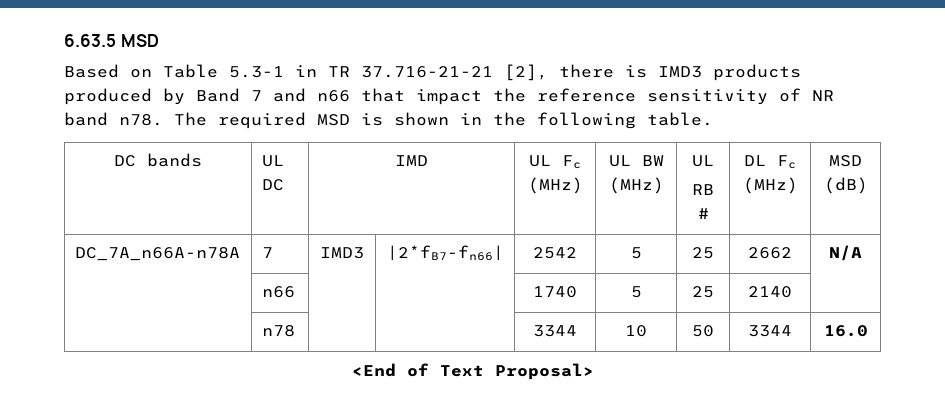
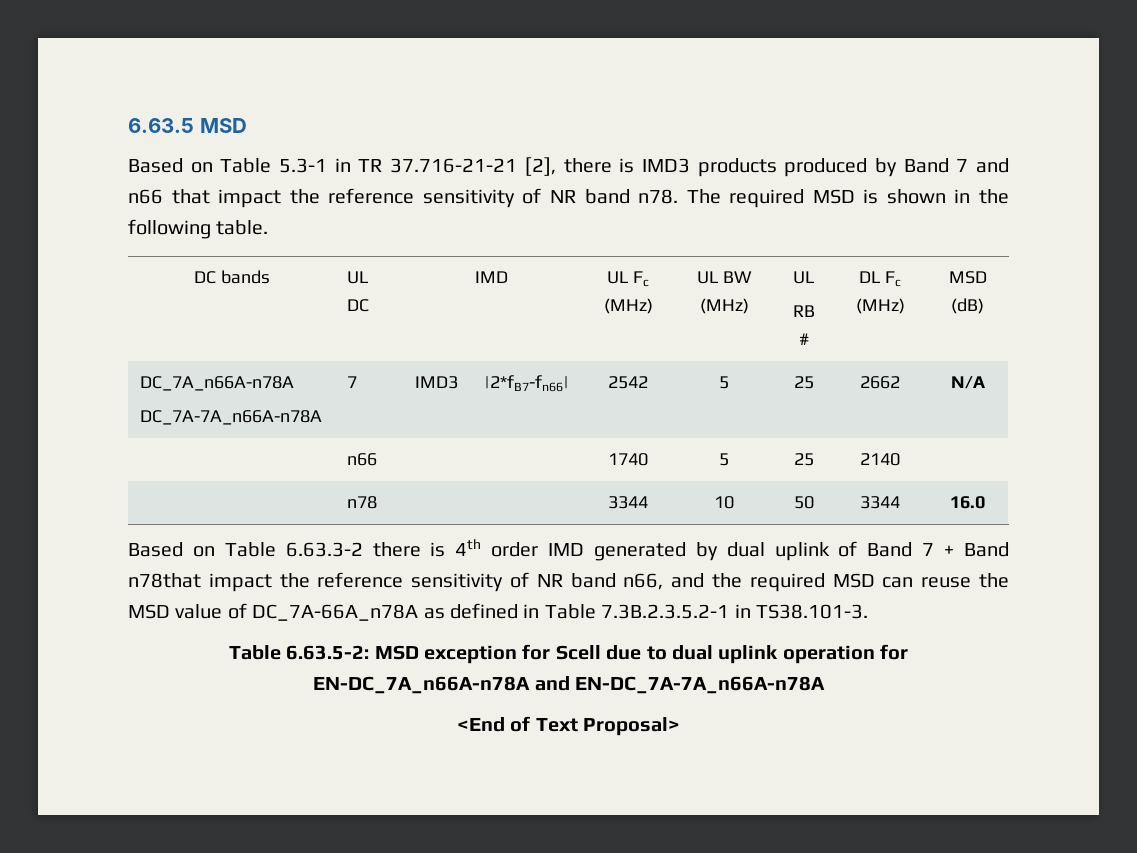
(240, 254) none -> [140,410,323,425] // DC_7A-7A_n66A-n78A
(868, 331) none -> [128,539,1009,561] [128,572,1009,592] [128,603,868,621] [228,644,909,664] [313,676,825,694] // Based on Table 6.63.3-2 there is 4th order IMD generated by dual uplink of Band 7 + Band n78that impact the reference sensitivity of NR band n66, and the required MSD can reuse the MSD value of DC_7A-66A_n78A as defined in Table 7.3B.2.3.5.2-1 in TS38.101-3. // Table 6.63.5-2: MSD exception for Scell due to dual uplink operation for EN-DC_7A_n66A-n78A and EN-DC_7A-7A_n66A-n78A

